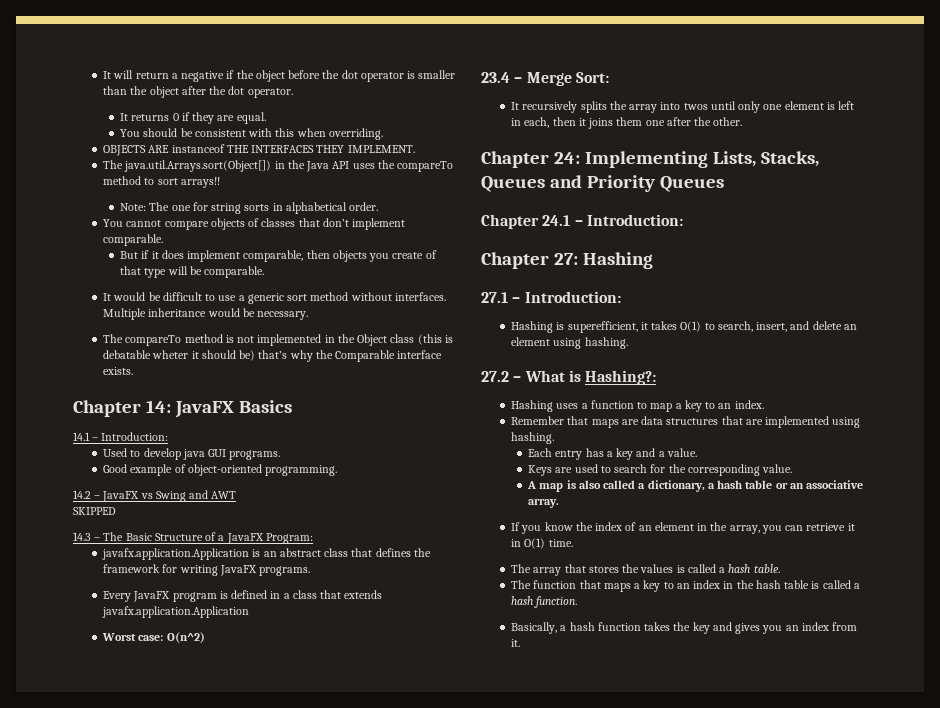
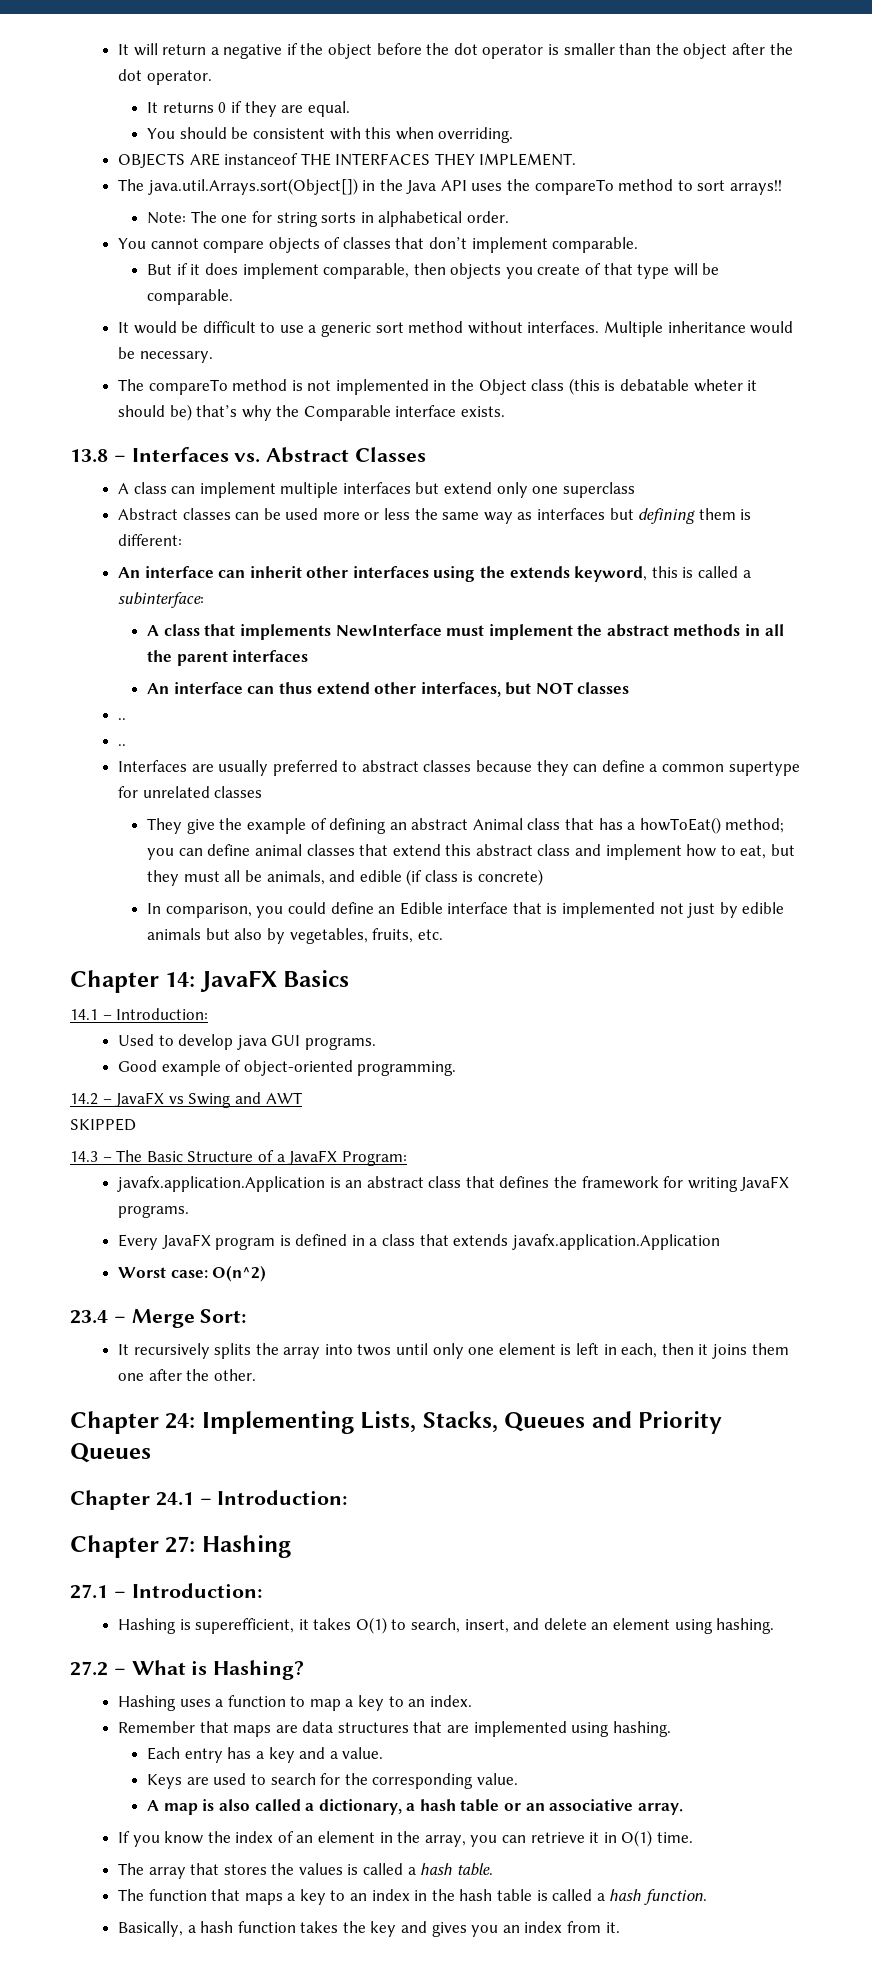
(134, 371) none -> [70,447,427,463] [117,482,635,498] [117,508,752,524] [117,534,182,546] [117,566,751,582] [117,592,204,608] [147,624,784,640] [147,650,309,666] [147,682,630,697] [117,718,126,720] [117,744,126,746] [117,760,800,776] [117,786,263,798] [147,817,785,834] [147,844,796,860] [147,869,544,886] [147,902,785,918] [147,928,443,944] // 13.8 – Interfaces vs. Abstract Classes // A class can implement multiple interfaces but extend only one superclass // Abstract classes can be used more or less the same way as interfaces but defining them is different: // An interface can inherit other interfaces using the extends keyword, this is called a subinterface: // A class that implements NewInterface must implement the abstract methods in all the parent interfaces // An interface can thus extend other interfaces, but NOT classes // .. // .. // Interfaces are usually preferred to abstract classes because they can define a common supertype for unrelated classes // They give the example of defining an abstract Animal class that has a howToEat() method; you can define animal classes that extend this abstract class and implement how to eat, but they must all be animals, and edible (if class is concrete) // In comparison, you could define an Edible interface that is implemented not just by edible animals but also by vegetables, fruits, etc.
[585,370,657,385] Hashing?: -> [213,1660,305,1680] Hashing?

